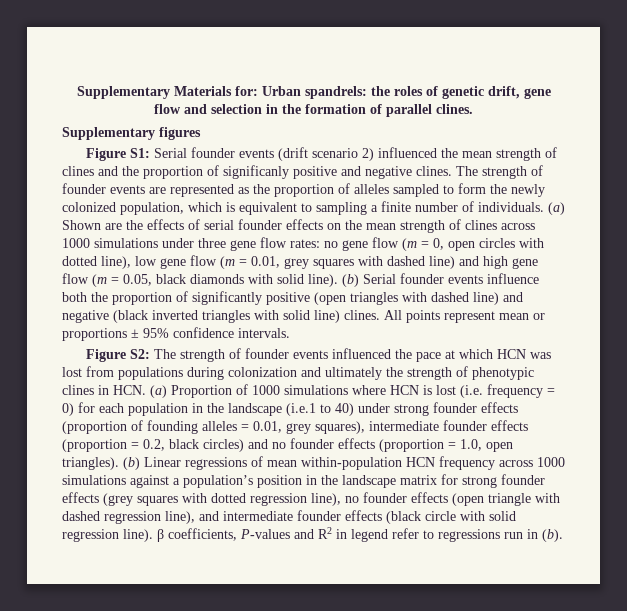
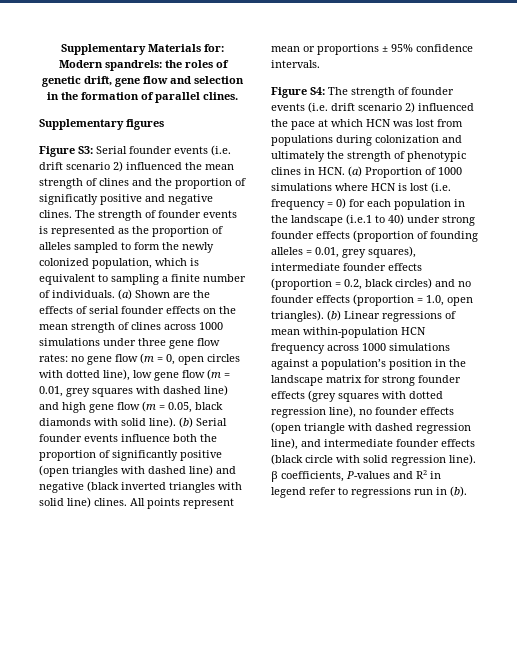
[261,86,301,96] Urban -> [58,60,103,68] Modern
[129,147,308,161] S1: Serial founder events (drift -> [78,145,231,156] [39,162,63,170] S3: Serial founder events (i.e. drift
[223,165,289,179] significanly -> [39,194,98,205] significatly
[149,187,166,194] are -> [39,226,48,234] is
[129,348,328,362] S2: The strength of founder events -> [310,87,454,98] [271,102,415,113] S4: The strength of founder events (i.e. drift scenario 2)

